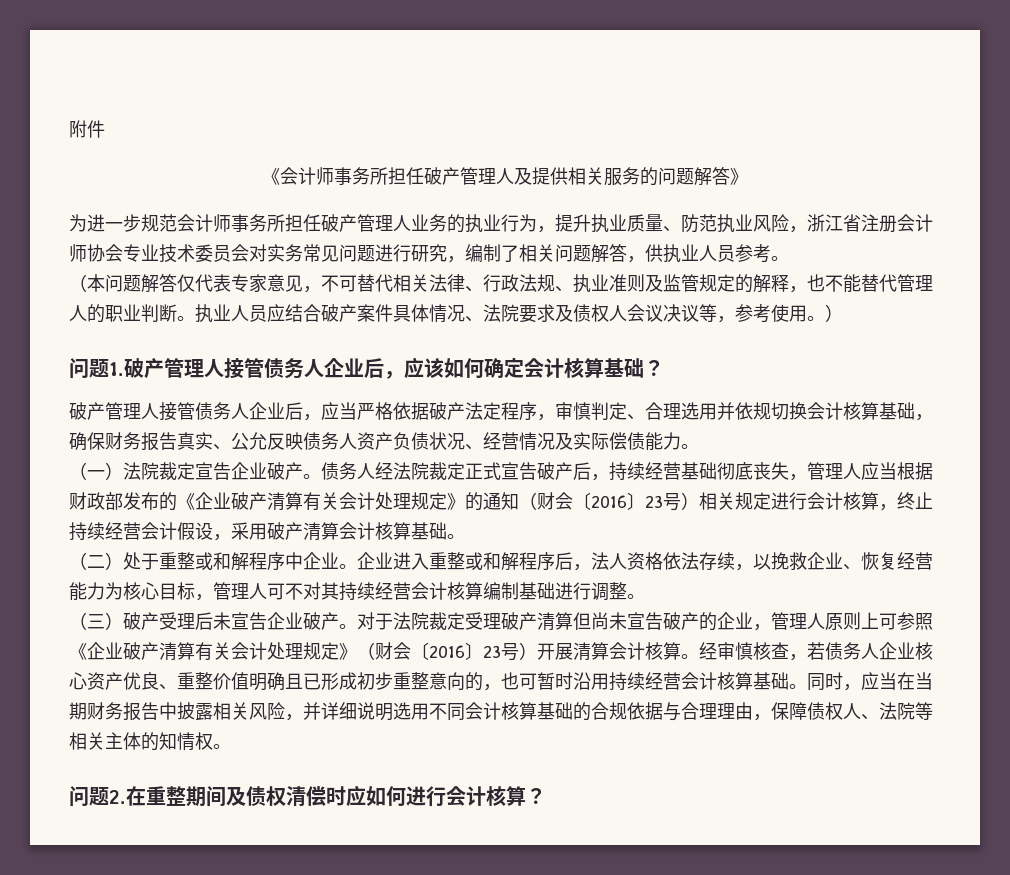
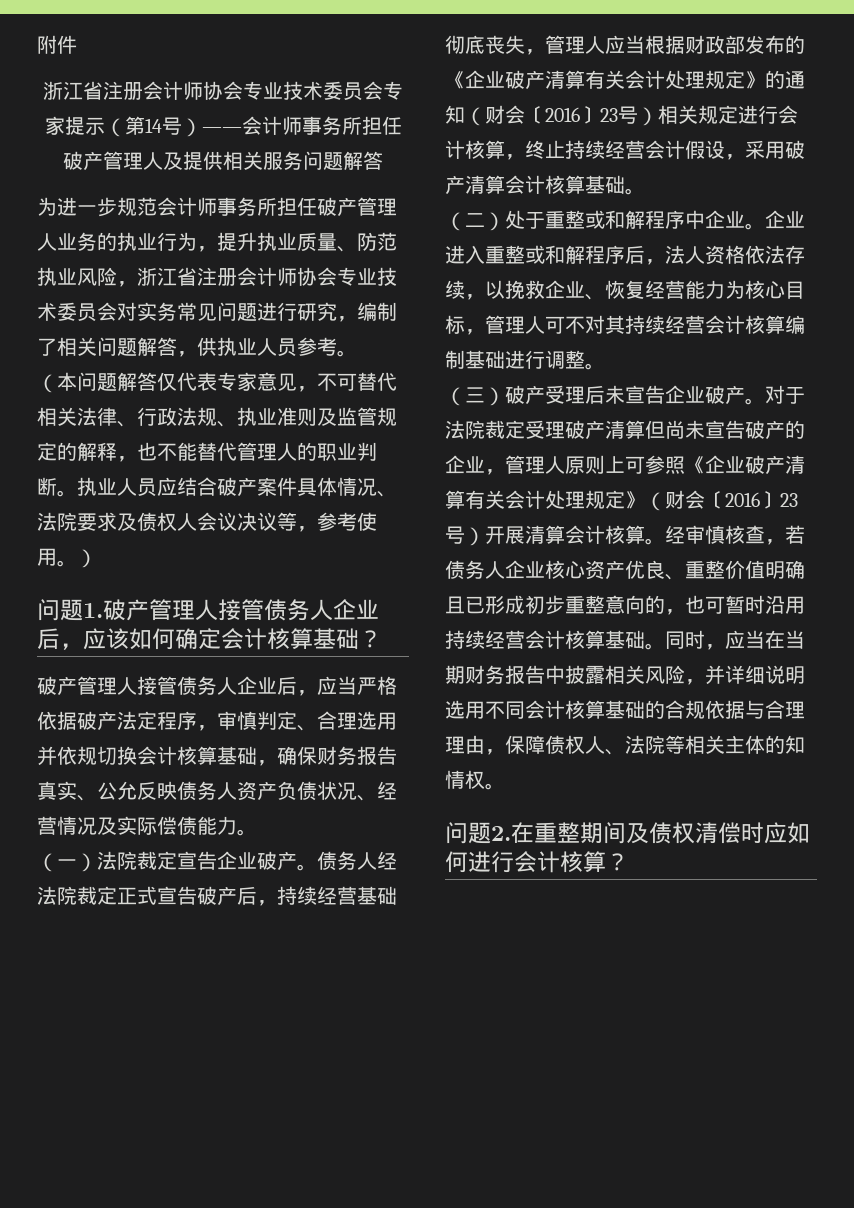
[262,168,280,185] 《 -> [43,81,403,101] [44,116,242,137] 浙江省注册会计师协会专业技术委员会专家提示（第14号）——
[640,167,748,186] 的问题解答》 -> [303,151,383,170] 问题解答

